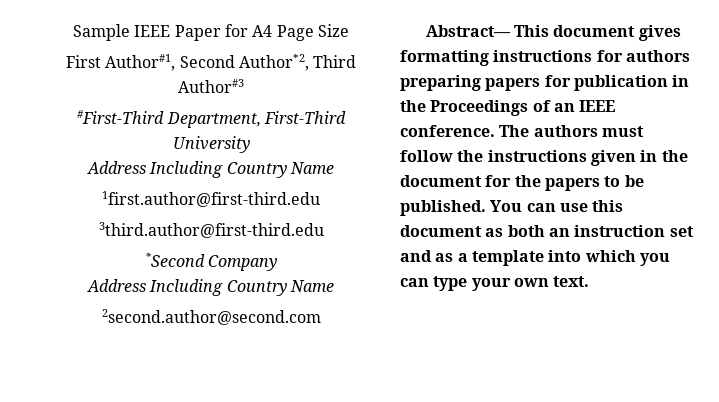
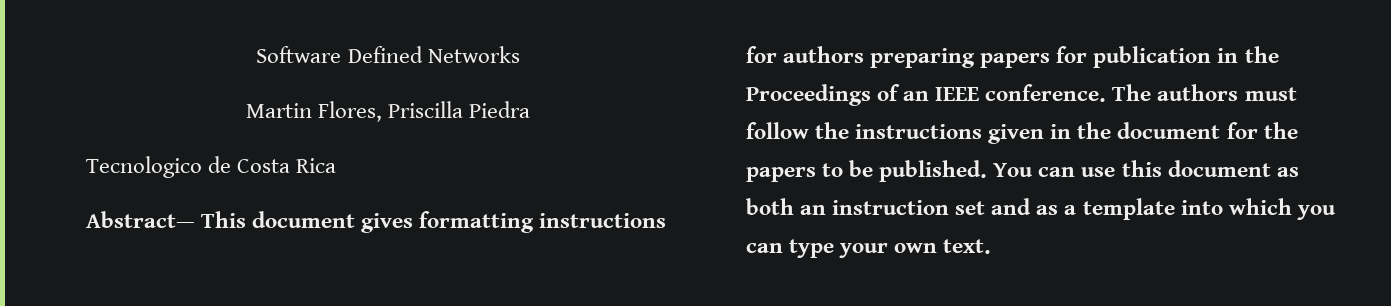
[73,24,349,41] [65,54,357,71] [178,79,244,93] [77,110,346,128] [172,136,250,153] [87,161,334,178] [102,191,320,207] [98,222,324,238] [144,252,278,271] [87,279,334,296] [101,309,321,325] Sample IEEE Paper for A4 Page Size // First Author#1, Second Author*2, Third Author#3 // #First-Third Department, First-Third University // Address Including Country Name // 1first.author@first-third.edu // 3third.author@first-third.edu // *Second Company // Address Including Country Name // 2second.author@second.com -> [256,46,520,63] [245,101,531,122] [86,156,337,178] Software Defined Networks // Martin Flores, Priscilla Piedra // Tecnologico de Costa Rica

